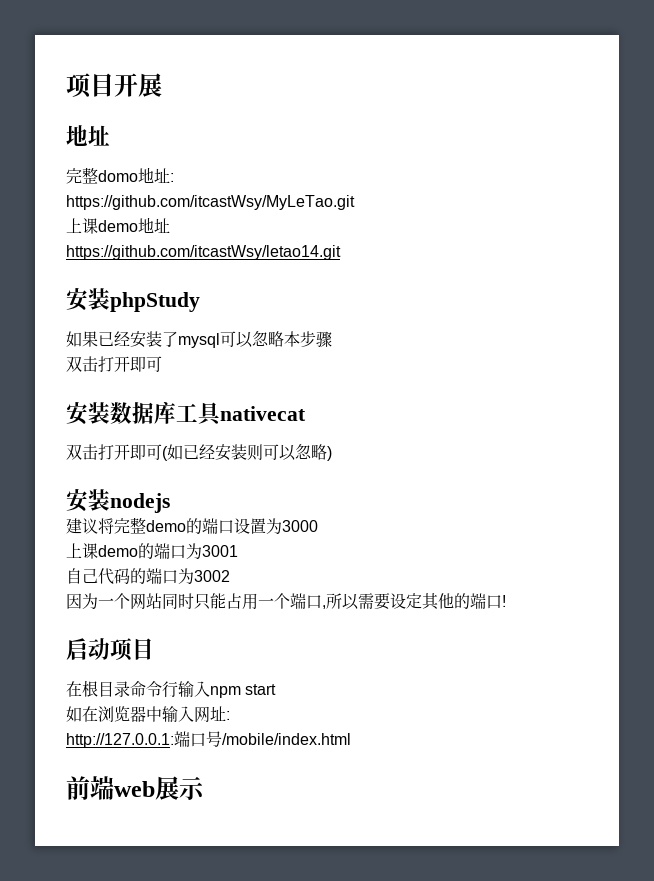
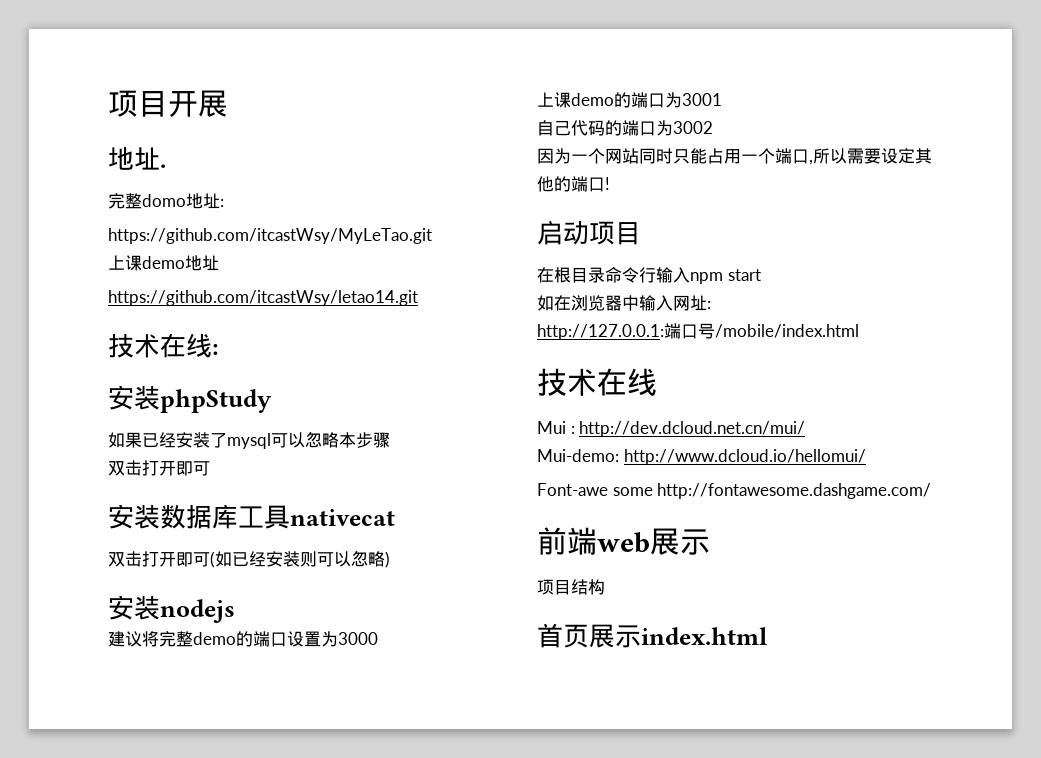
(110, 135) none -> [160,164,166,168] .
(341, 252) none -> [108,333,219,358] // 技术在线:
[66,776,205,800] 前端web展示 -> [537,368,657,396] [537,421,806,437] [537,449,866,465] [537,483,932,499] [537,527,710,555] [537,579,605,595] [537,623,767,648] 技术在线 // Mui : http://dev.dcloud.net.cn/mui/ // Mui-demo: http://www.dcloud.io/hellomui/ // Font-awe some http://fontawesome.dashgame.com/ // 前端web展示 // 项目结构 // 首页展示index.html

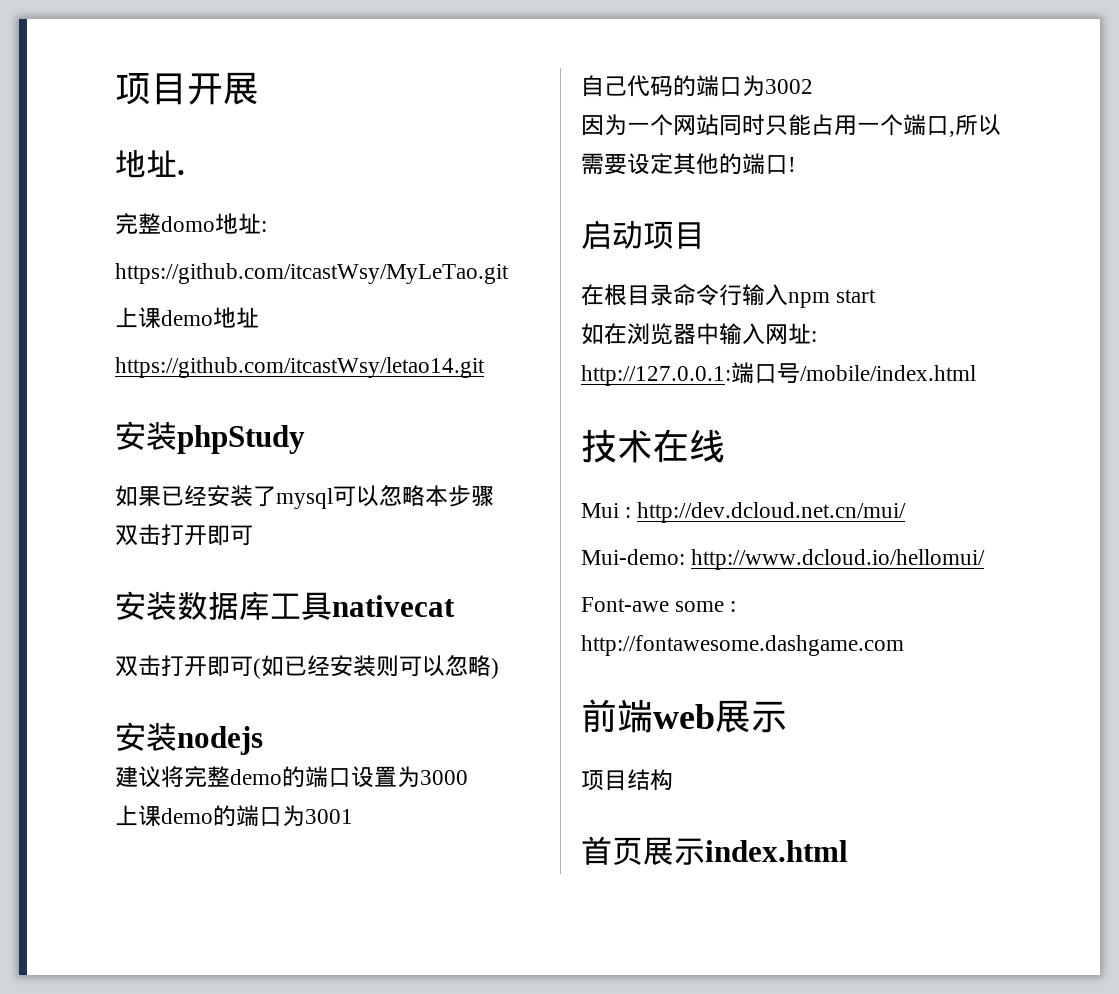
[108,333,219,358] // 技术在线: -> (485, 367) none
[657,483,932,499] http://fontawesome.dashgame.com/ -> [730,601,737,612] [581,635,904,656] : http://fontawesome.dashgame.com

